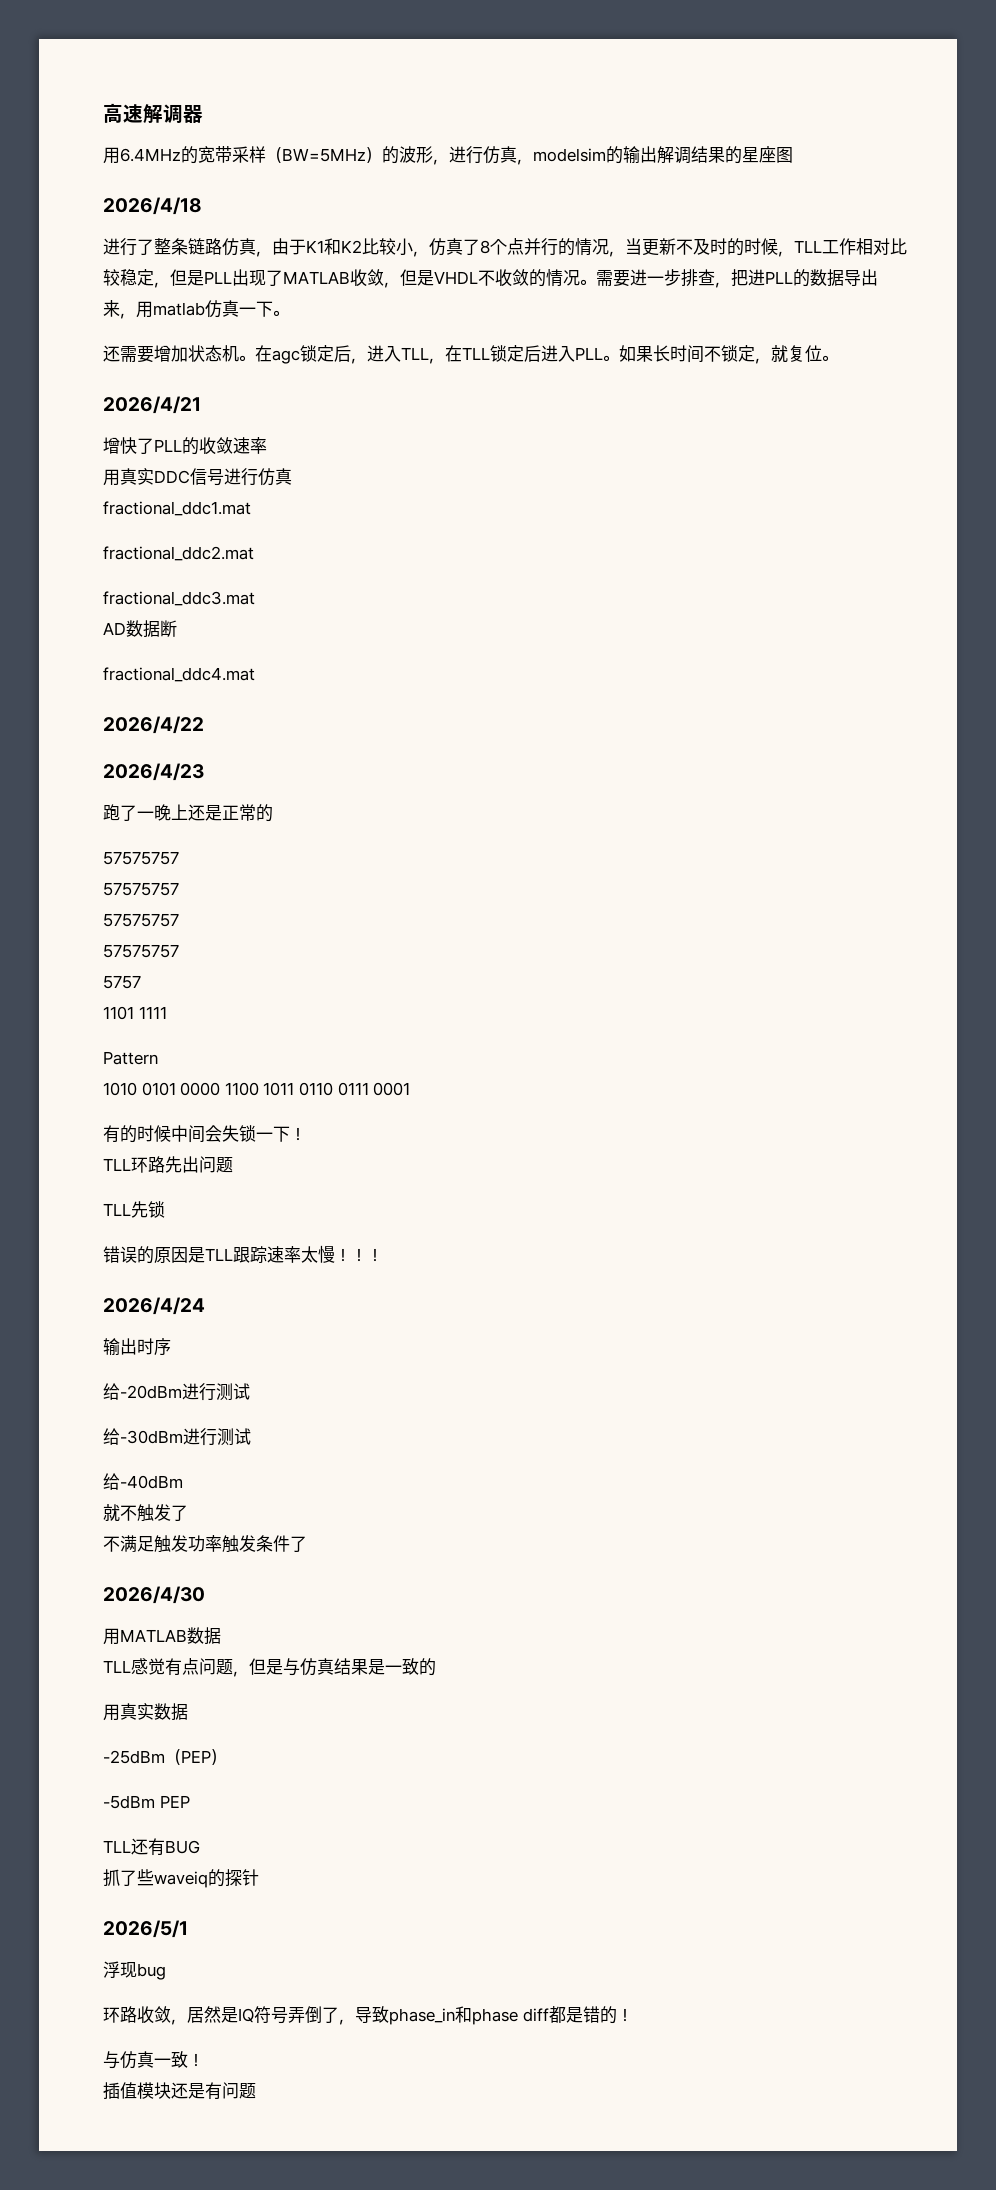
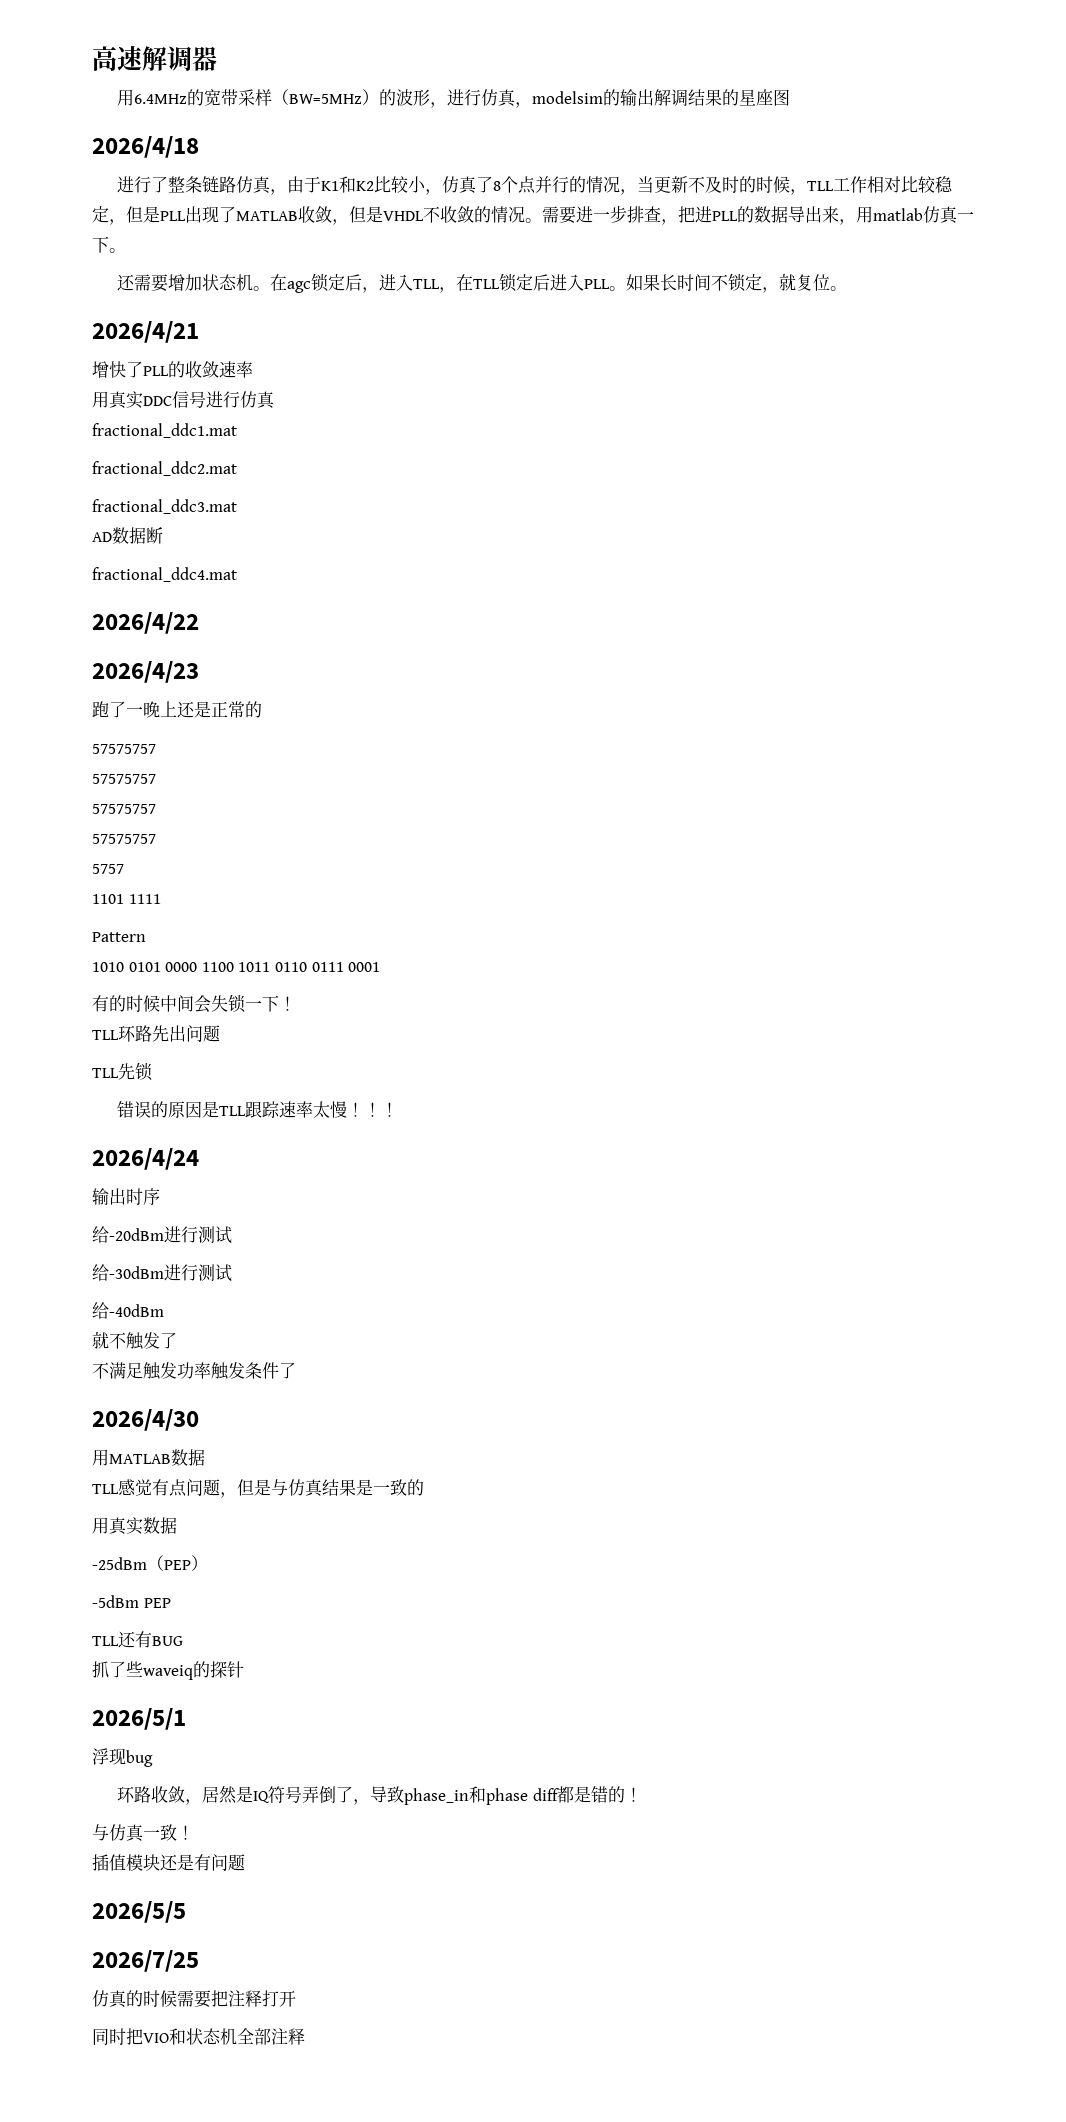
(256, 2091) none -> [92,1901,186,1923] [92,1950,199,1972] [92,1990,296,2008] [92,2028,305,2045] // 2026/5/5 // 2026/7/25 // 仿真的时候需要把注释打开 // 同时把VIO和状态机全部注释

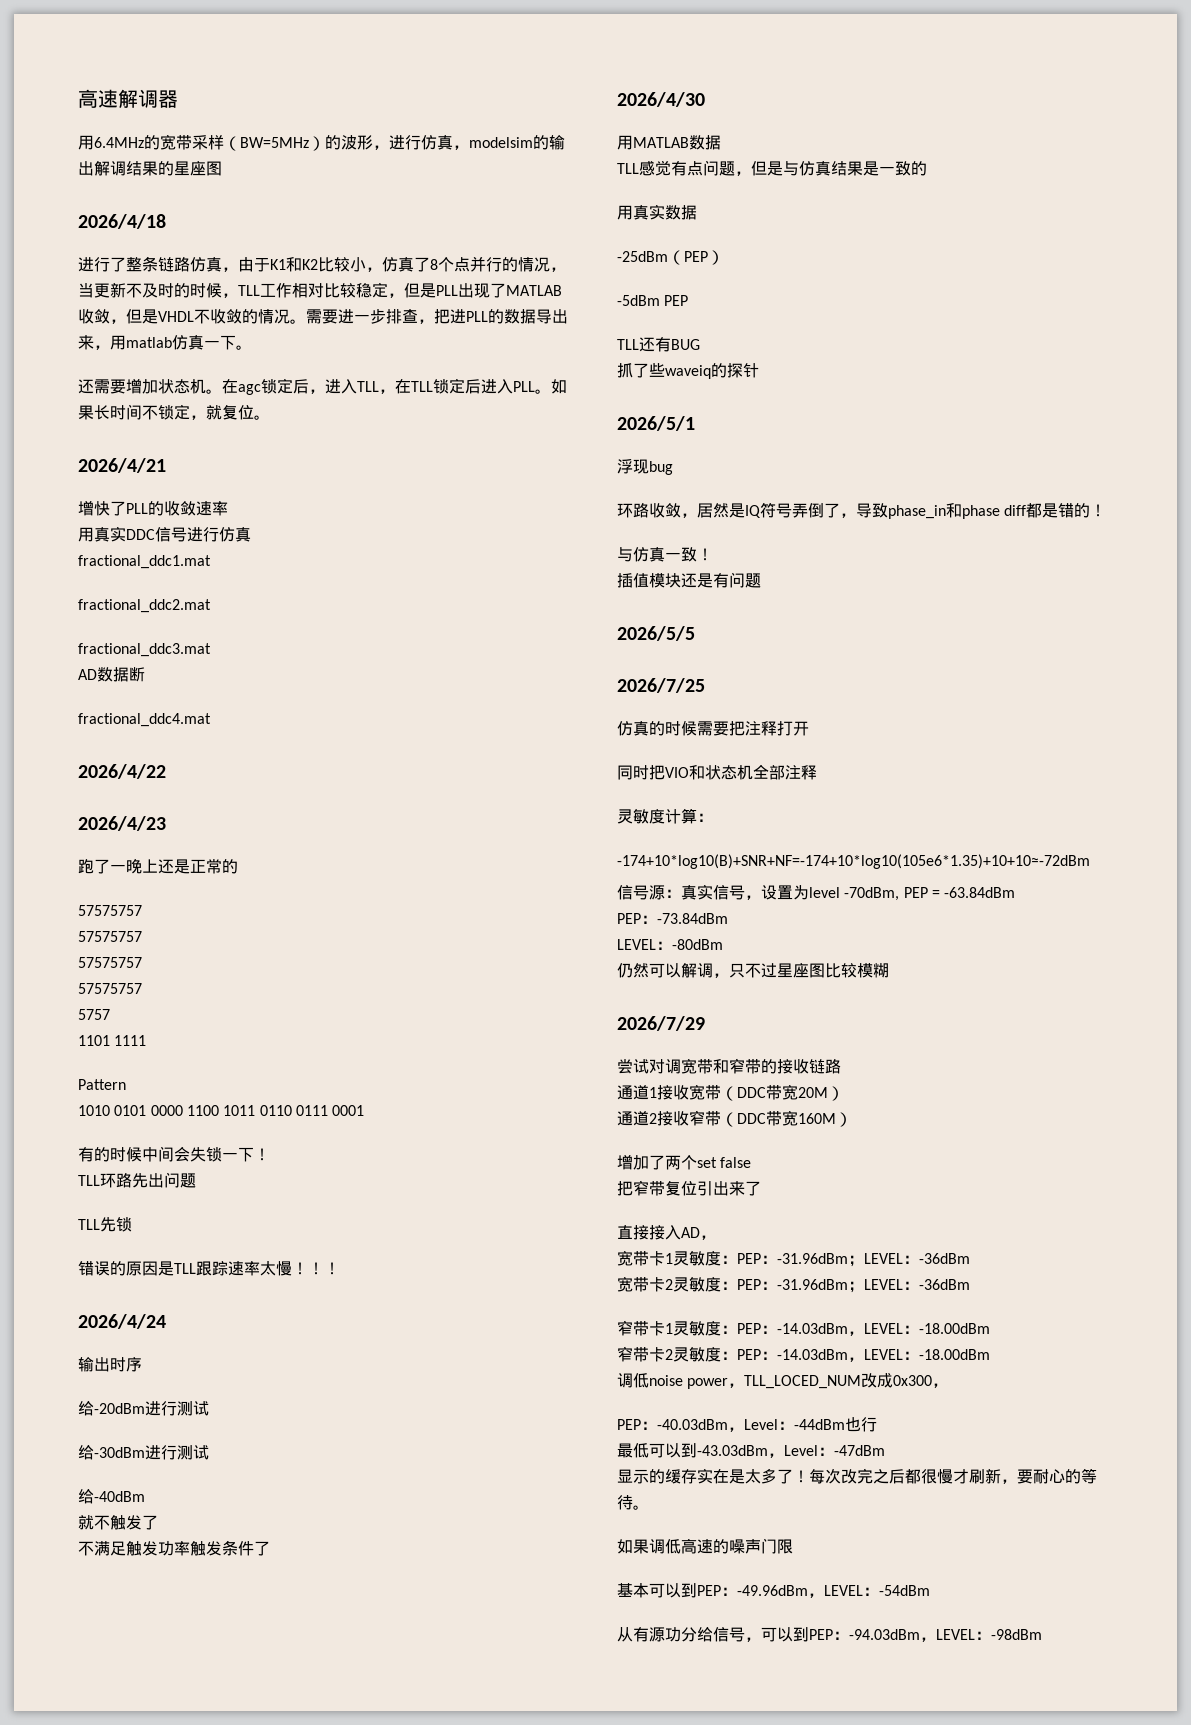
(305, 2036) none -> [617,808,713,824] [617,854,1090,869] [617,884,1016,901] [617,913,728,924] [617,939,723,950] [617,963,889,978] [617,1016,705,1031] [617,1058,841,1074] [617,1084,844,1101] [617,1110,852,1127] [617,1154,752,1170] [617,1180,761,1196] [617,1225,716,1240] [617,1250,970,1267] [617,1276,970,1293] [617,1320,990,1336] [617,1346,990,1362] [617,1373,949,1389] [617,1417,877,1432] [617,1443,885,1458] [617,1468,1097,1484] [617,1495,649,1510] [617,1538,793,1554] [617,1583,930,1598] [617,1626,1042,1642] // 灵敏度计算： // -174+10*log10(B)+SNR+NF=-174+10*log10(105e6*1.35)+10+10≈-72dBm // 信号源：真实信号，设置为level -70dBm, PEP = -63.84dBm // PEP：-73.84dBm // LEVEL：-80dBm // 仍然可以解调，只不过星座图比较模糊 // 2026/7/29 // 尝试对调宽带和窄带的接收链路 // 通道1接收宽带（DDC带宽20M） // 通道2接收窄带（DDC带宽160M） // 增加了两个set false // 把窄带复位引出来了 // 直接接入AD， // 宽带卡1灵敏度：PEP：-31.96dBm；LEVEL：-36dBm // 宽带卡2灵敏度：PEP：-31.96dBm；LEVEL：-36dBm // 窄带卡1灵敏度：PEP：-14.03dBm，LEVEL：-18.00dBm // 窄带卡2灵敏度：PEP：-14.03dBm，LEVEL：-18.00dBm // 调低noise power，TLL_LOCED_NUM改成0x300， // PEP：-40.03dBm，Level：-44dBm也行 // 最低可以到-43.03dBm，Level：-47dBm // 显示的缓存实在是太多了！每次改完之后都很慢才刷新，要耐心的等待。 // 如果调低高速的噪声门限 // 基本可以到PEP：-49.96dBm，LEVEL：-54dBm // 从有源功分给信号，可以到PEP：-94.03dBm，LEVEL：-98dBm

